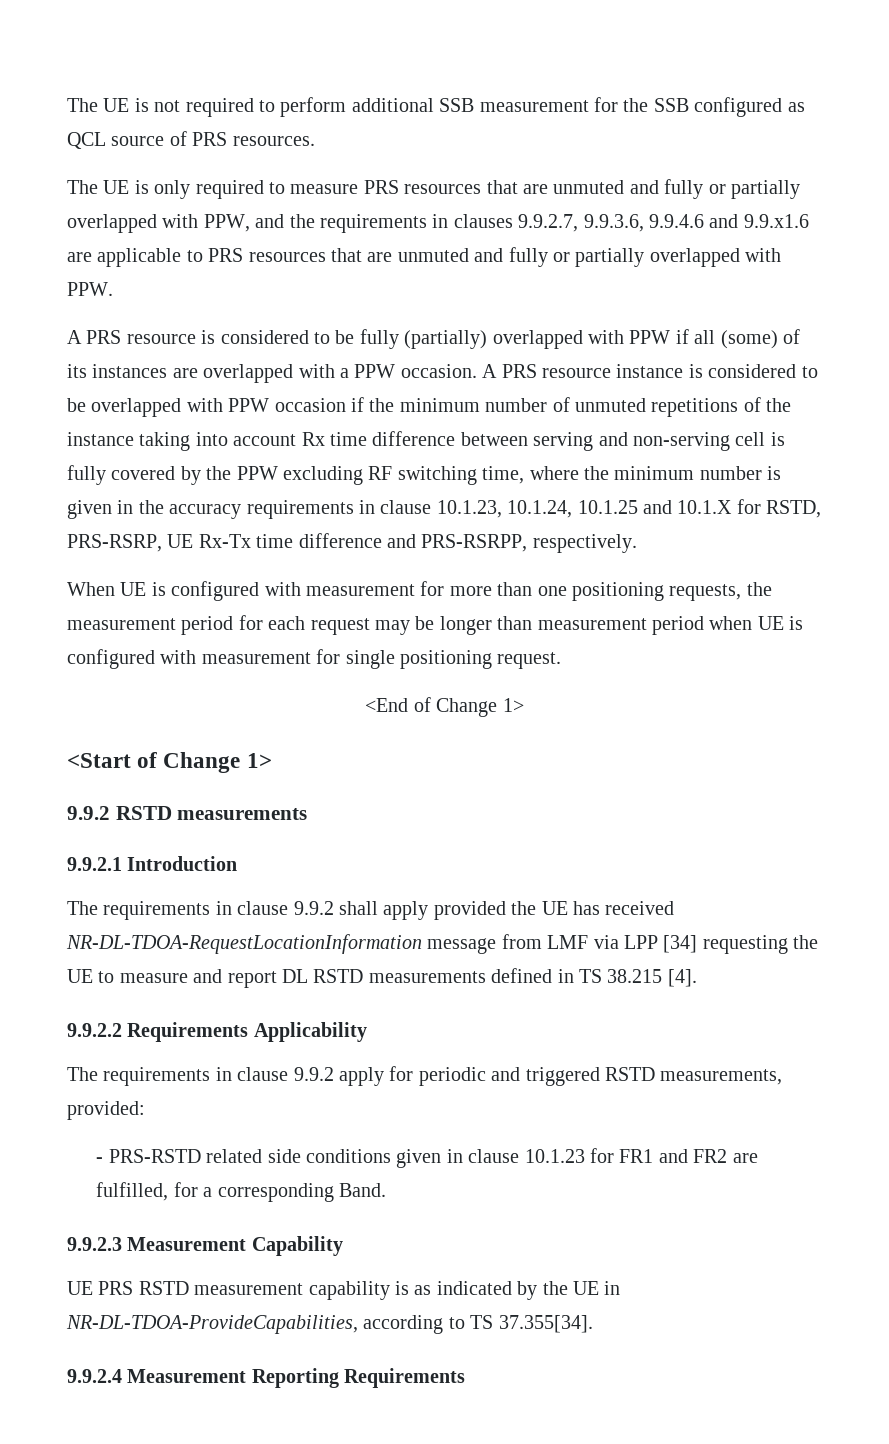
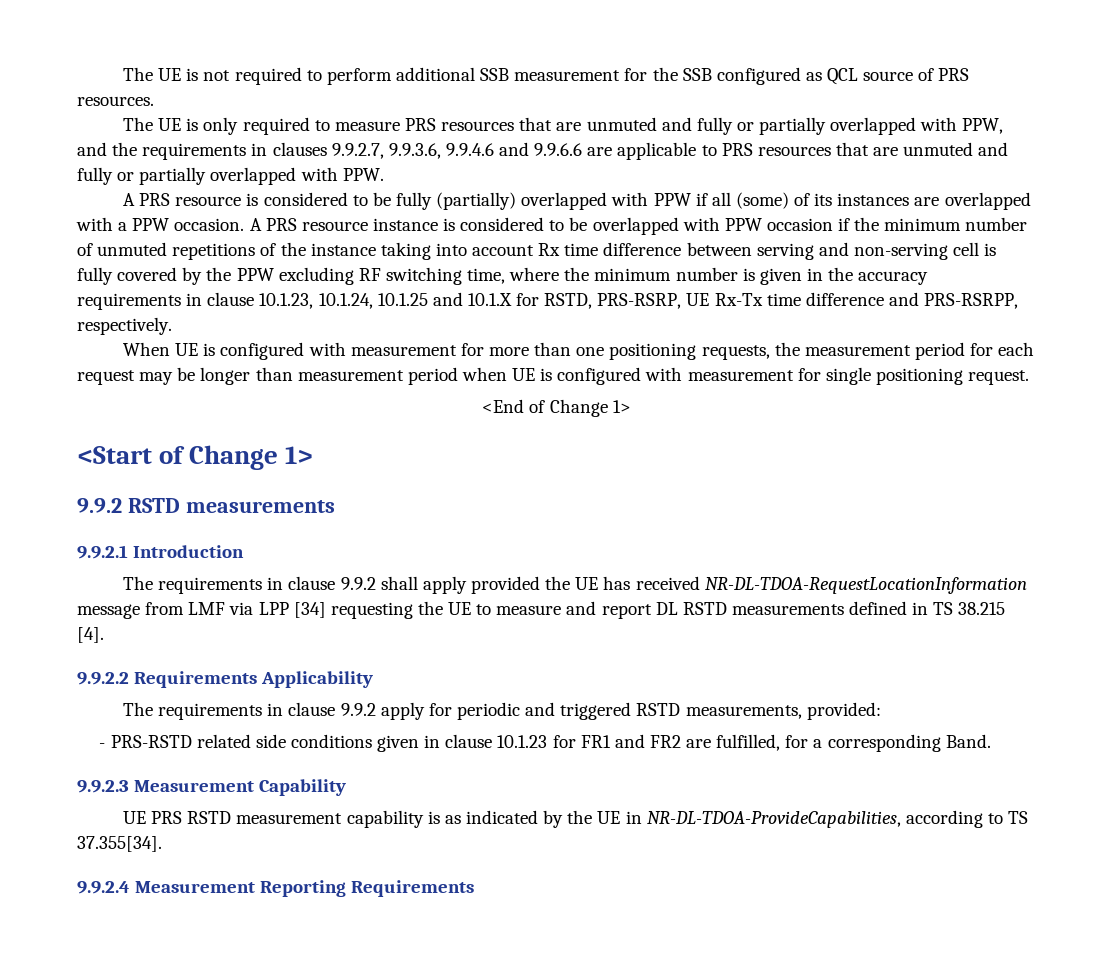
[743,214,809,228] 9.9.x1.6 -> [534,143,583,156] 9.9.6.6

